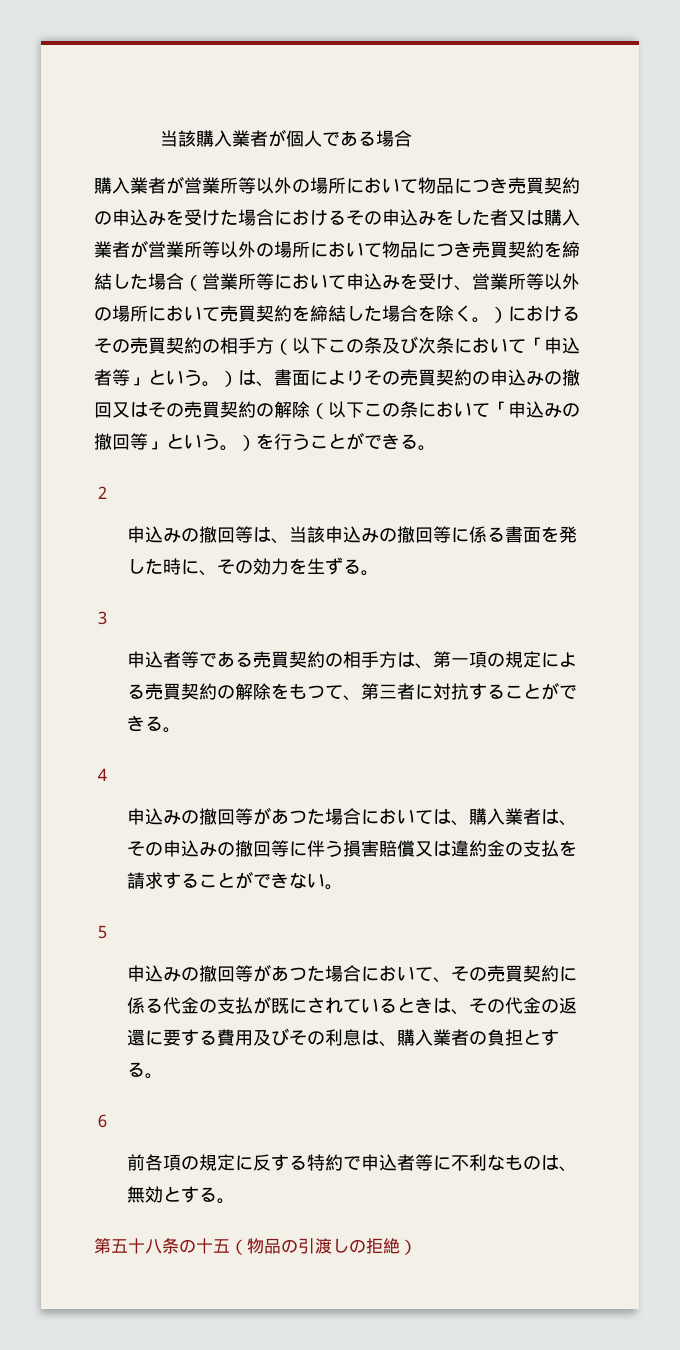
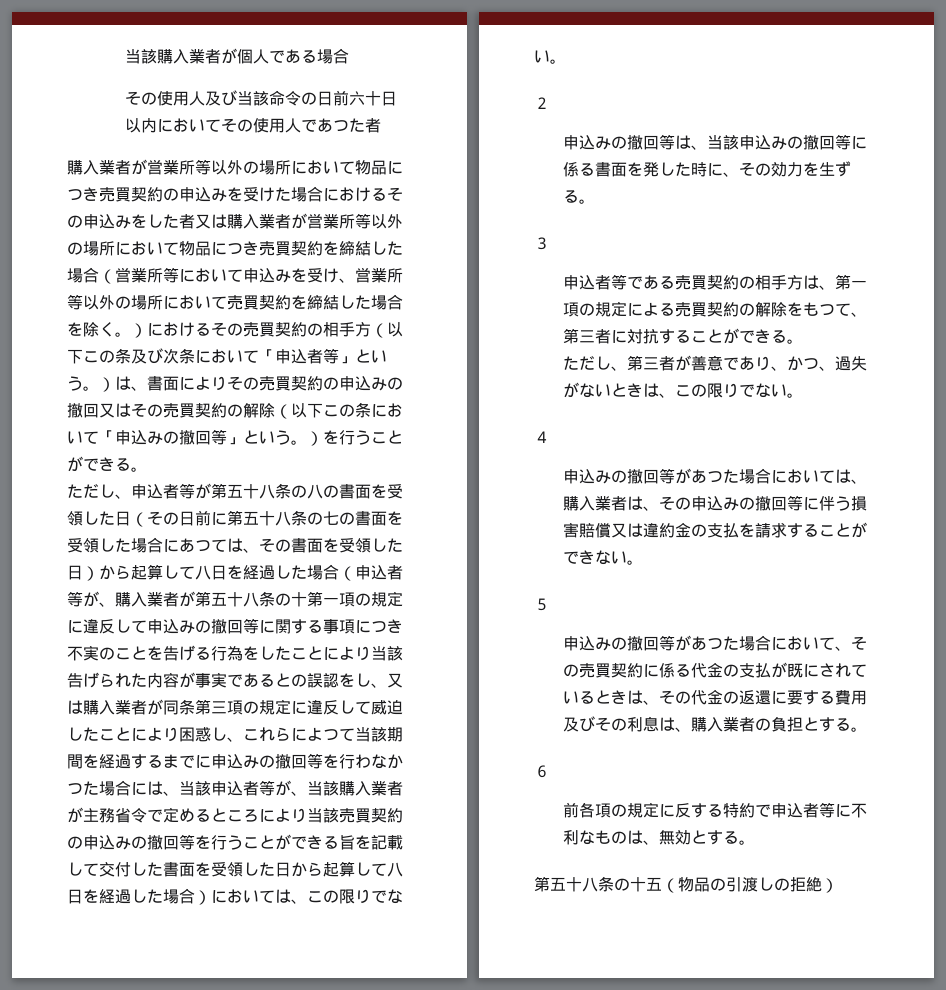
(412, 138) none -> [125,90,398,106] [125,118,382,133] // その使用人及び当該命令の日前六十日以内においてその使用人であつた者
(436, 448) none -> [67,483,403,499] [67,510,403,527] [67,537,403,553] [67,564,403,581] [67,591,403,607] [67,618,403,634] [67,645,403,661] [67,672,403,688] [67,699,403,715] [67,727,403,742] [67,753,403,769] [67,780,403,796] [67,807,403,823] [67,834,403,850] [67,861,403,877] [67,888,403,905] [534,50,566,64] // ただし、申込者等が第五十八条の八の書面を受領した日（その日前に第五十八条の七の書面を受領した場合にあつては、その書面を受領した日）から起算して八日を経過した場合（申込者等が、購入業者が第五十八条の十第一項の規定に違反して申込みの撤回等に関する事項につき不実のことを告げる行為をしたことにより当該告げられた内容が事実であるとの誤認をし、又は購入業者が同条第三項の規定に違反して威迫したことにより困惑し、これらによつて当該期間を経過するまでに申込みの撤回等を行わなかつた場合には、当該申込者等が、当該購入業者が主務省令で定めるところにより当該売買契約の申込みの撤回等を行うことができる旨を記載して交付した書面を受領した日から起算して八日を経過した場合）においては、この限りでない。
(181, 730) none -> [563,355,868,371] [563,382,804,398] // ただし、第三者が善意であり、かつ、過失がないときは、この限りでない。

